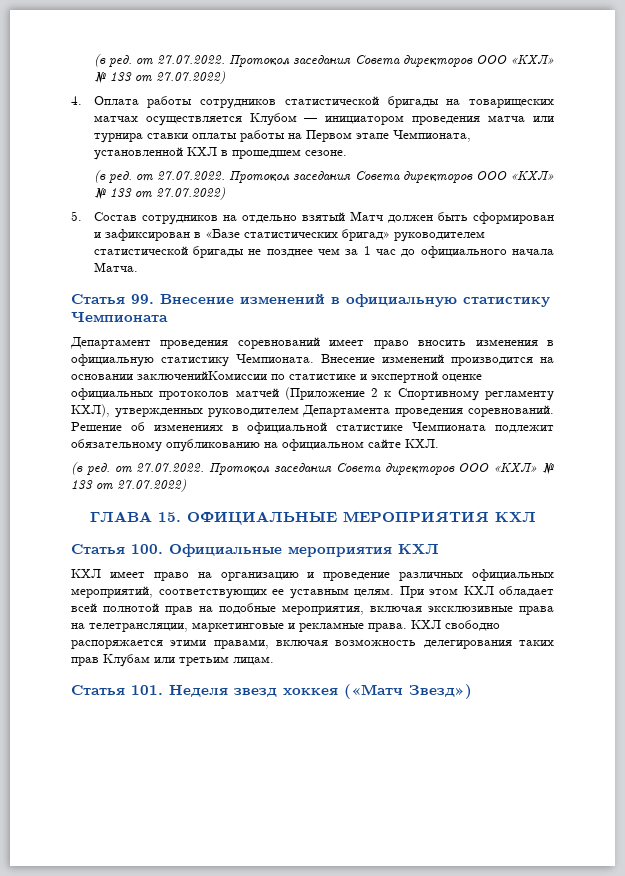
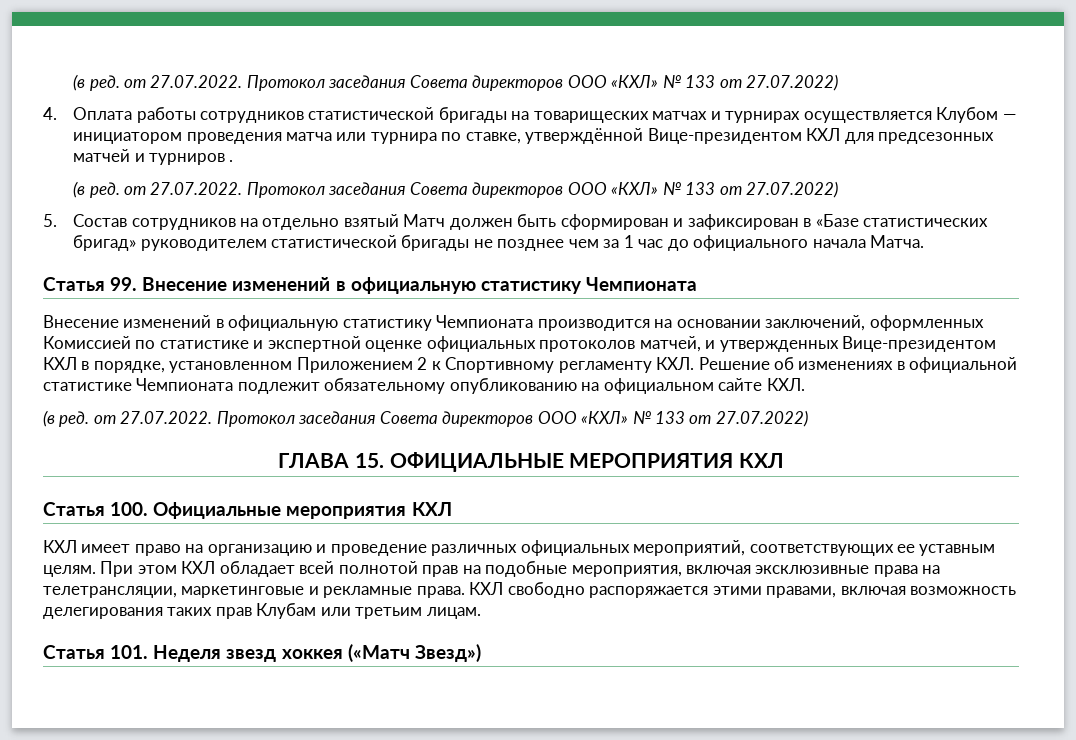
(138, 118) none -> [710,111,801,123] и турнирах
[146,130,471,142] [93,147,347,160] ставки оплаты работы на Первом этапе Чемпионата, установленной КХЛ в прошедшем сезоне. -> [441,128,995,144] [73,149,234,165] по ставке, утверждённой Вице-президентом КХЛ для предсезонных матчей и турниров .
[70,337,554,349] [71,354,554,367] [71,371,267,380] Департамент проведения соревнований имеет право вносить изменения в официальную статистику Чемпионата. Внесение изменений производится на основании заключенийКомиссии -> [43,315,984,331] [43,336,131,349] Внесение изменений в официальную статистику Чемпионата производится на основании заключений, оформленных Комиссией
[235,387,554,401] [71,404,554,418] матчей (Приложение 2 к Спортивному регламенту КХЛ), утвержденных руководителем Департамента проведения соревнований. -> [639,336,997,352] [43,357,695,373] матчей, и утвержденных Вице-президентом КХЛ в порядке, установленном Приложением 2 к Спортивному регламенту КХЛ.

